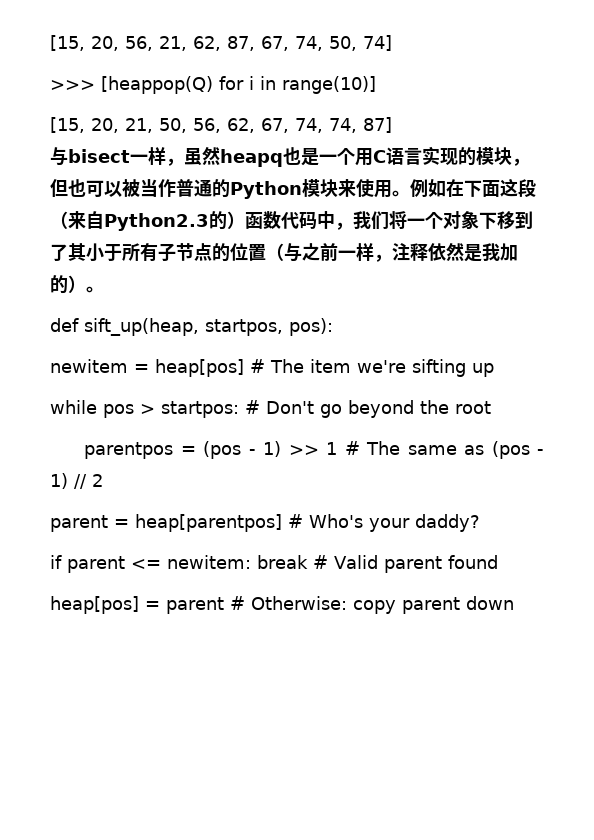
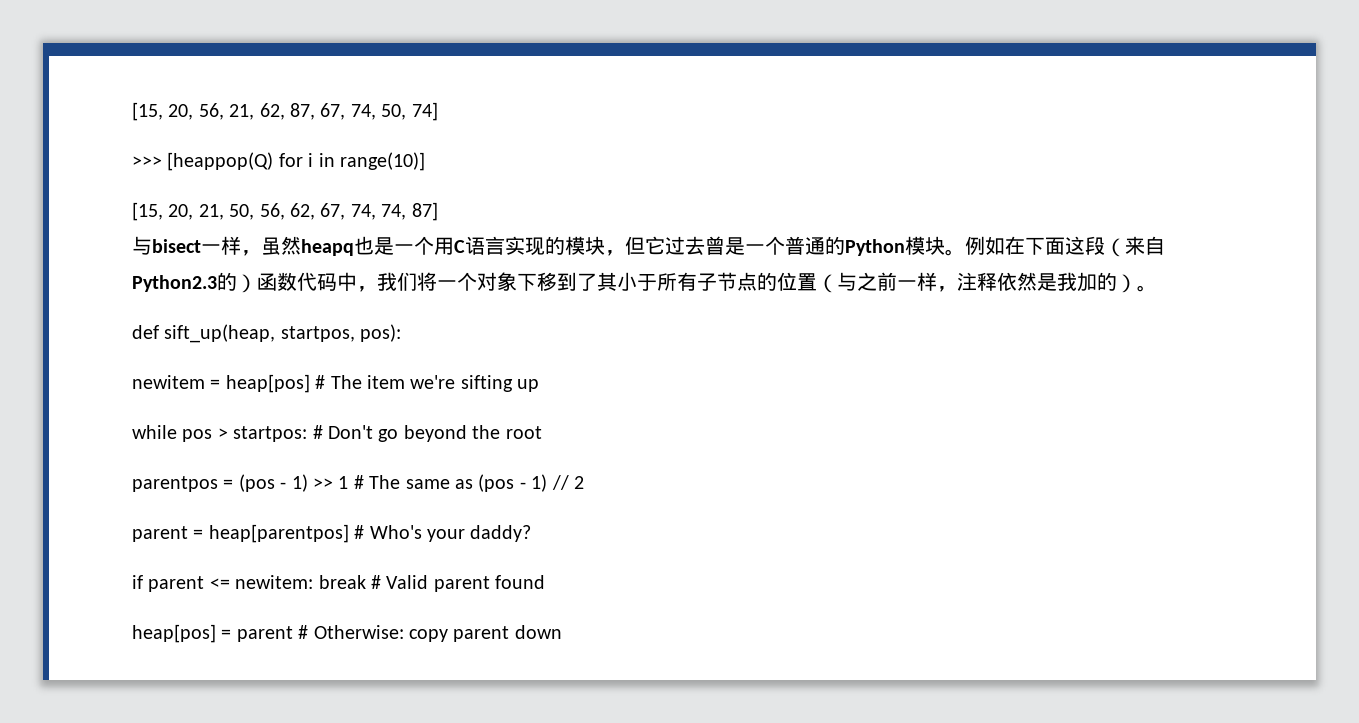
[68,179,176,197] 也可以被当作 -> [645,236,785,255] 它过去曾是一个
[338,179,392,198] 来使用 -> (945, 245) none

